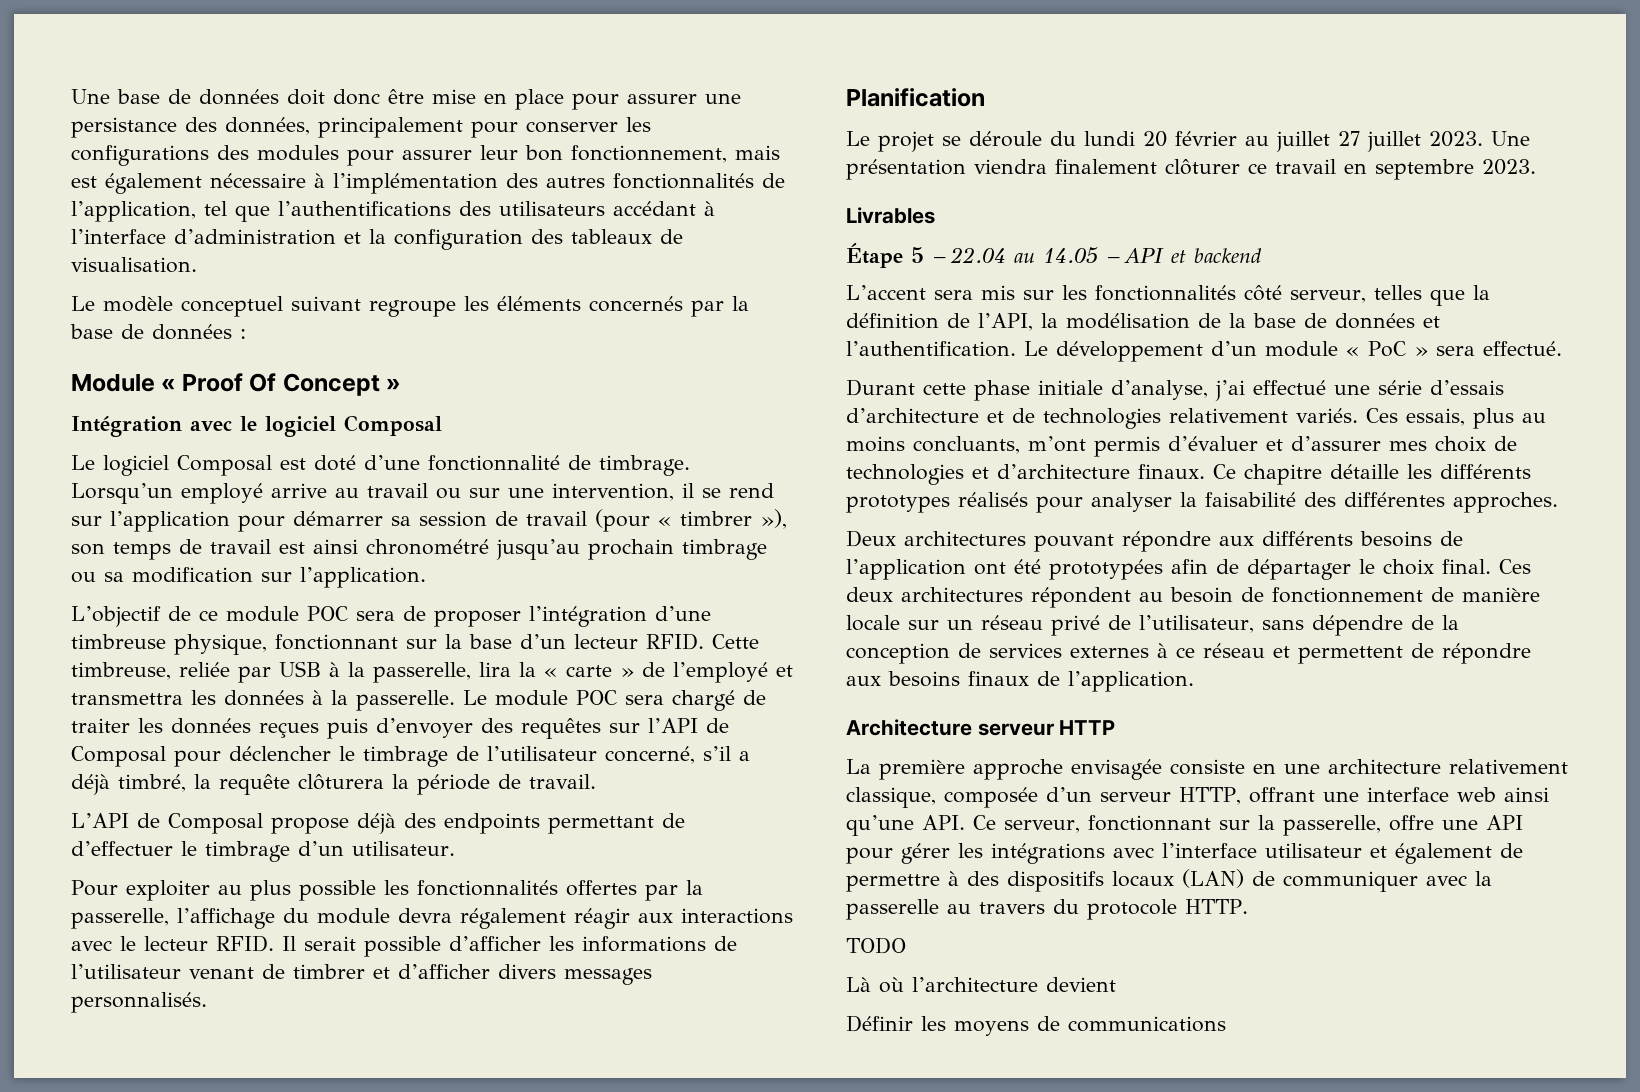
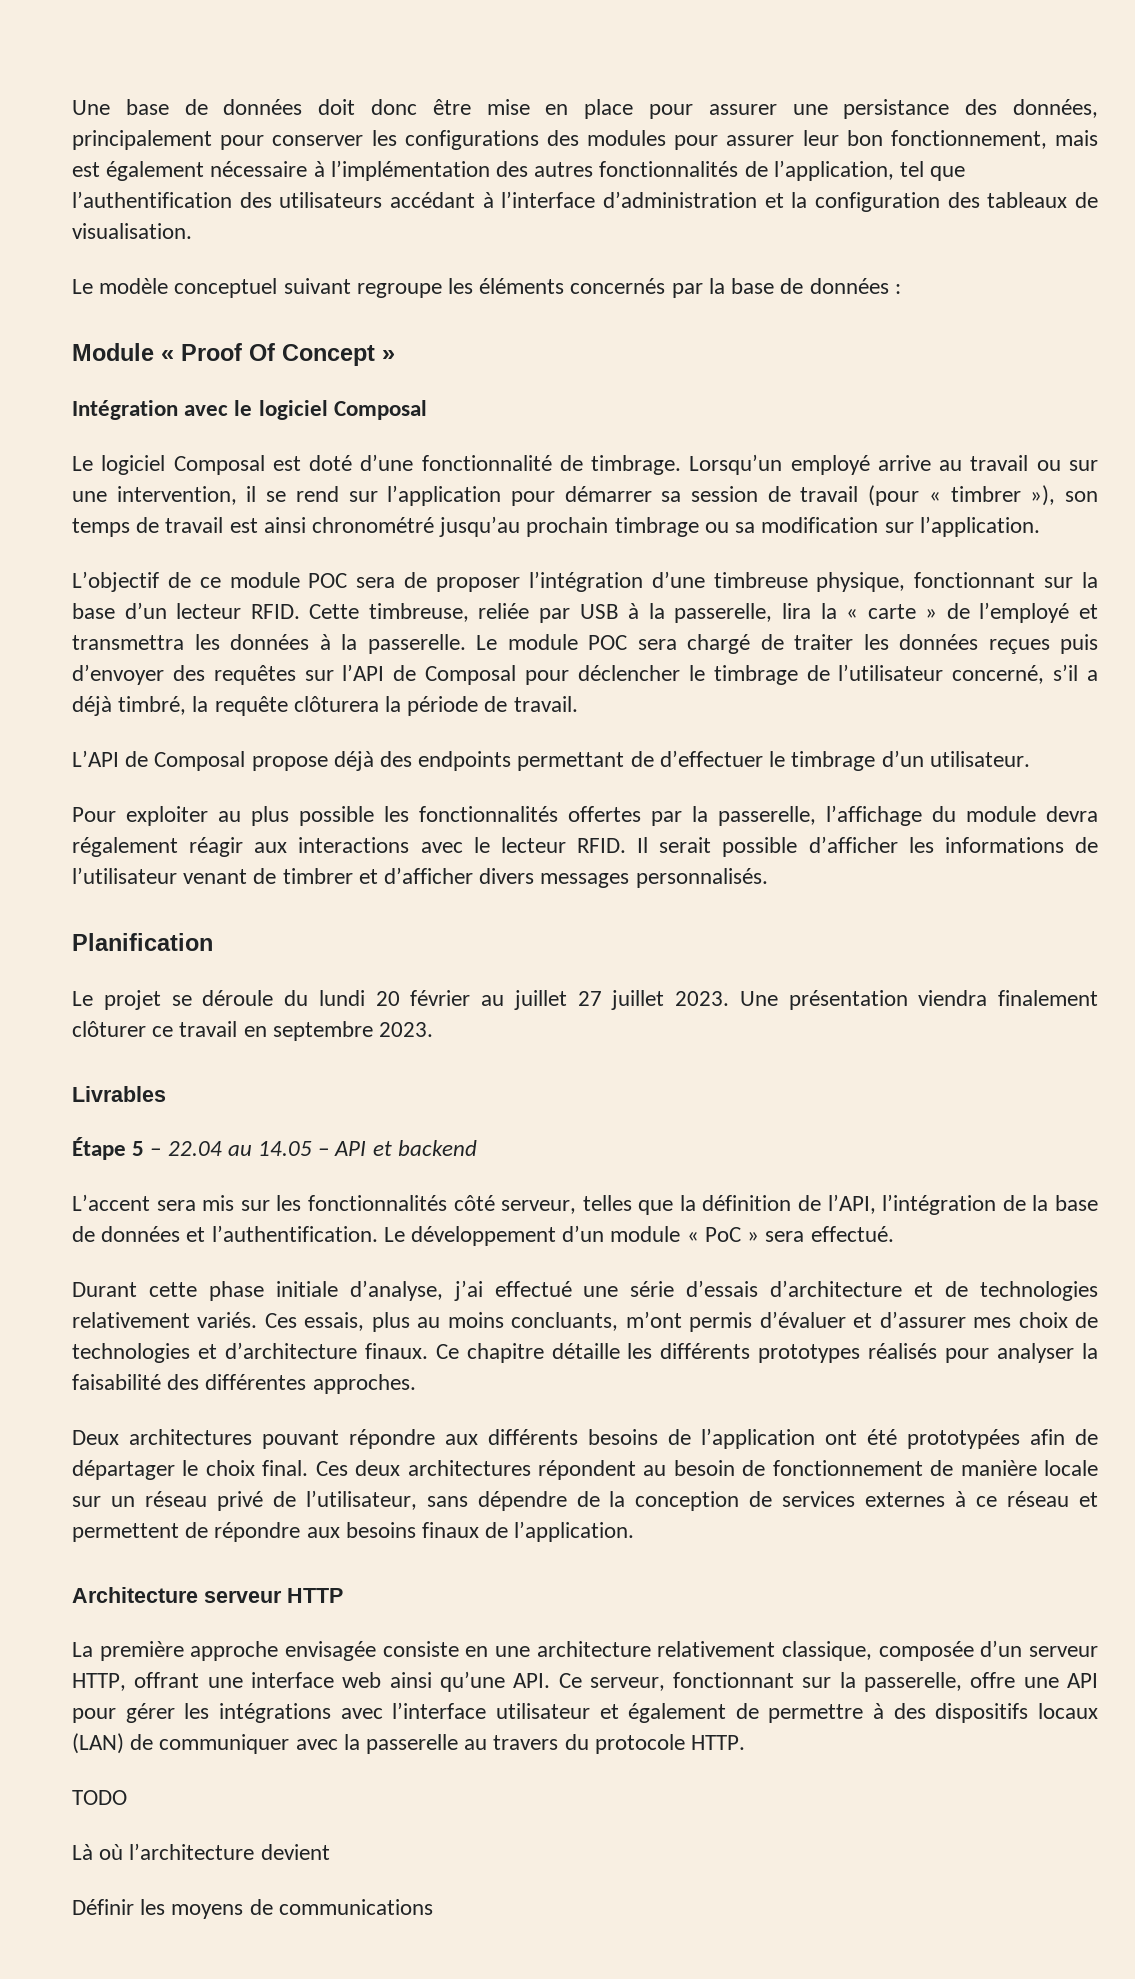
[278,201,451,217] l’authentifications -> [72,191,232,208] l’authentification
[1041,313,1190,329] la modélisation -> [882,1194,997,1215] l’intégration

